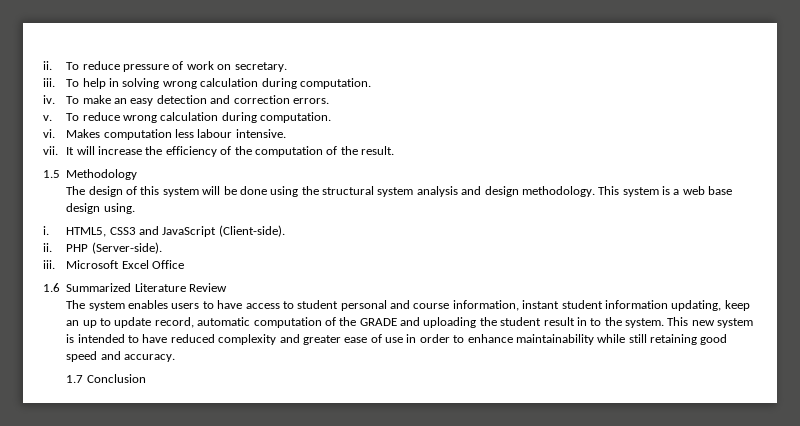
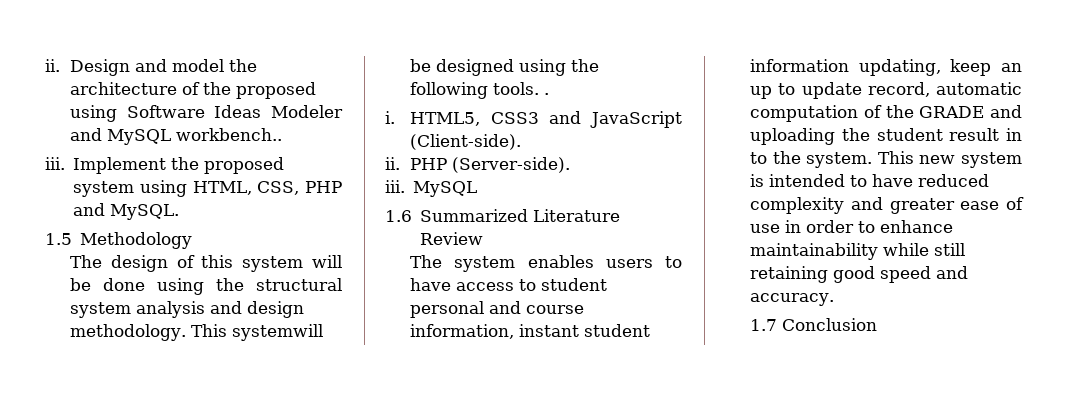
[43,61,287,72] [43,78,371,89] [43,95,329,106] [43,112,332,123] [43,129,286,140] [43,146,395,157] ii. To reduce pressure of work on secretary. // iii. To help in solving wrong calculation during computation. // iv. To make an easy detection and correction errors. // v. To reduce wrong calculation during computation. // vi. Makes computation less labour intensive. // vii. It will increase the efficiency of the computation of the result. -> [45,59,258,76] [70,82,317,99] [70,105,343,122] [70,128,283,145] [45,157,285,174] [73,180,342,197] [73,203,180,220] ii. Design and model the architecture of the proposed using Software Ideas Modeler and MySQL workbench.. // iii. Implement the proposed system using HTML, CSS, PHP and MySQL.
[622,186,733,197] [66,203,135,214] system is a web base design using. -> [232,324,324,341] [410,59,600,76] [410,82,550,99] systemwill be designed using the following tools. .
[66,260,185,269] Microsoft Excel Office -> [413,181,478,197] MySQL

